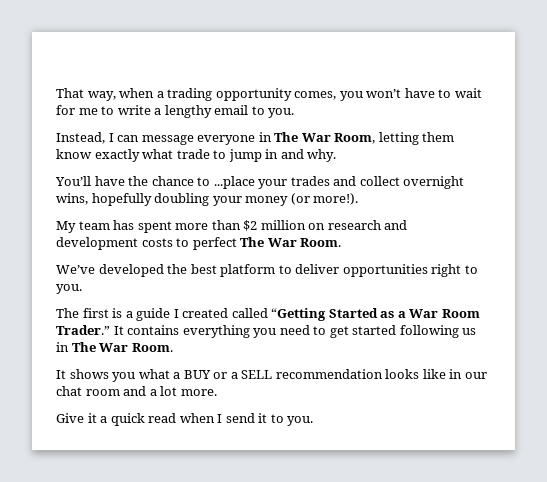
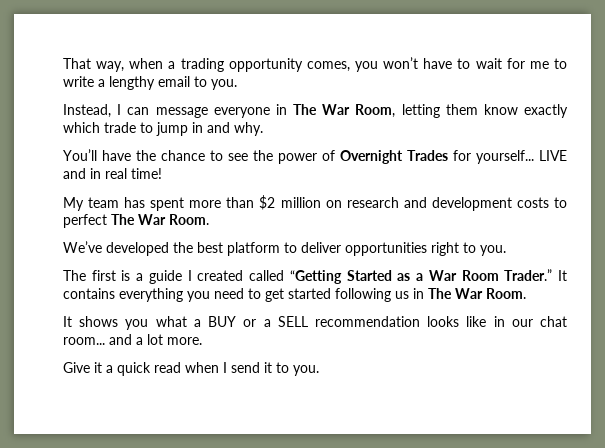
[142,149,174,159] what -> [63,122,100,133] which
[213,176,465,189] [56,193,359,206] ...place your trades and collect overnight wins, hopefully doubling your money (or more!). -> [228,150,567,164] [63,168,162,179] see the power of Overnight Trades for yourself... LIVE and in real time!
[85,389,120,396] room -> [63,337,105,345] room...

